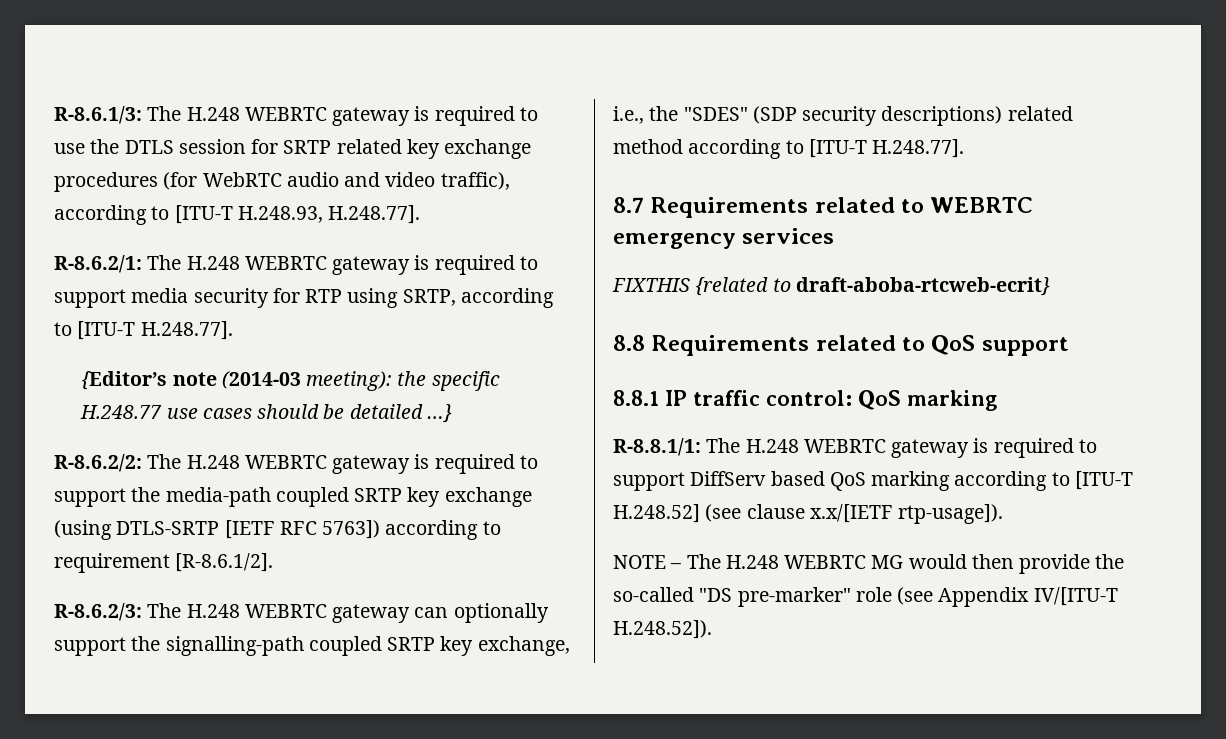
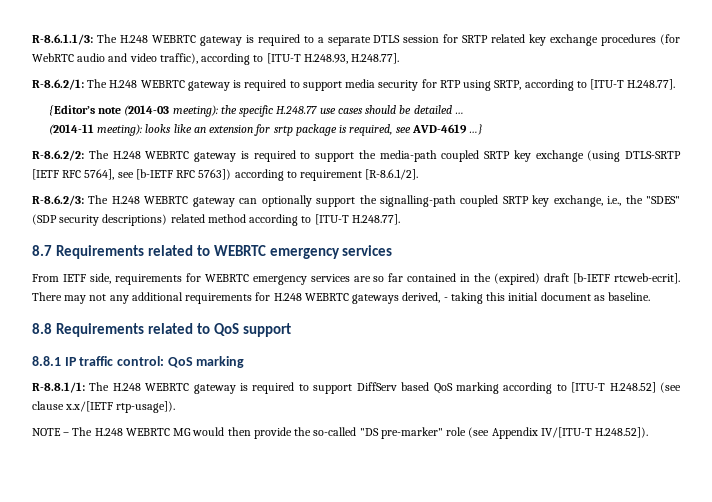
[54,106,538,126] [54,139,120,154] R-8.6.1/3: The H.248 WEBRTC gateway is required to use the -> [32,34,371,46] R-8.6.1.1/3: The H.248 WEBRTC gateway is required to a separate
(423, 411) none -> [454,112,464,114] [48,124,467,136] … // (2014-11 meeting): looks like an extension for srtp package is required, see AVD-4619
(317, 528) none -> [84,169,196,180] 5764], see [b-IETF RFC
[612,277,1050,296] FIXTHIS {related to draft-aboba-rtcweb-ecrit} -> [32,273,681,285] [32,292,651,304] From IETF side, requirements for WEBRTC emergency services are so far contained in the (expired) draft [b-IETF rtcweb-ecrit]. There may not any additional requirements for H.248 WEBRTC gateways derived, - taking this initial document as baseline.

